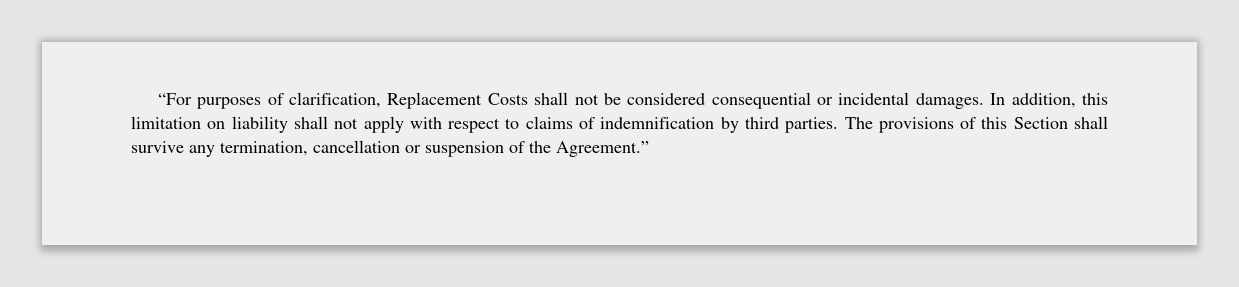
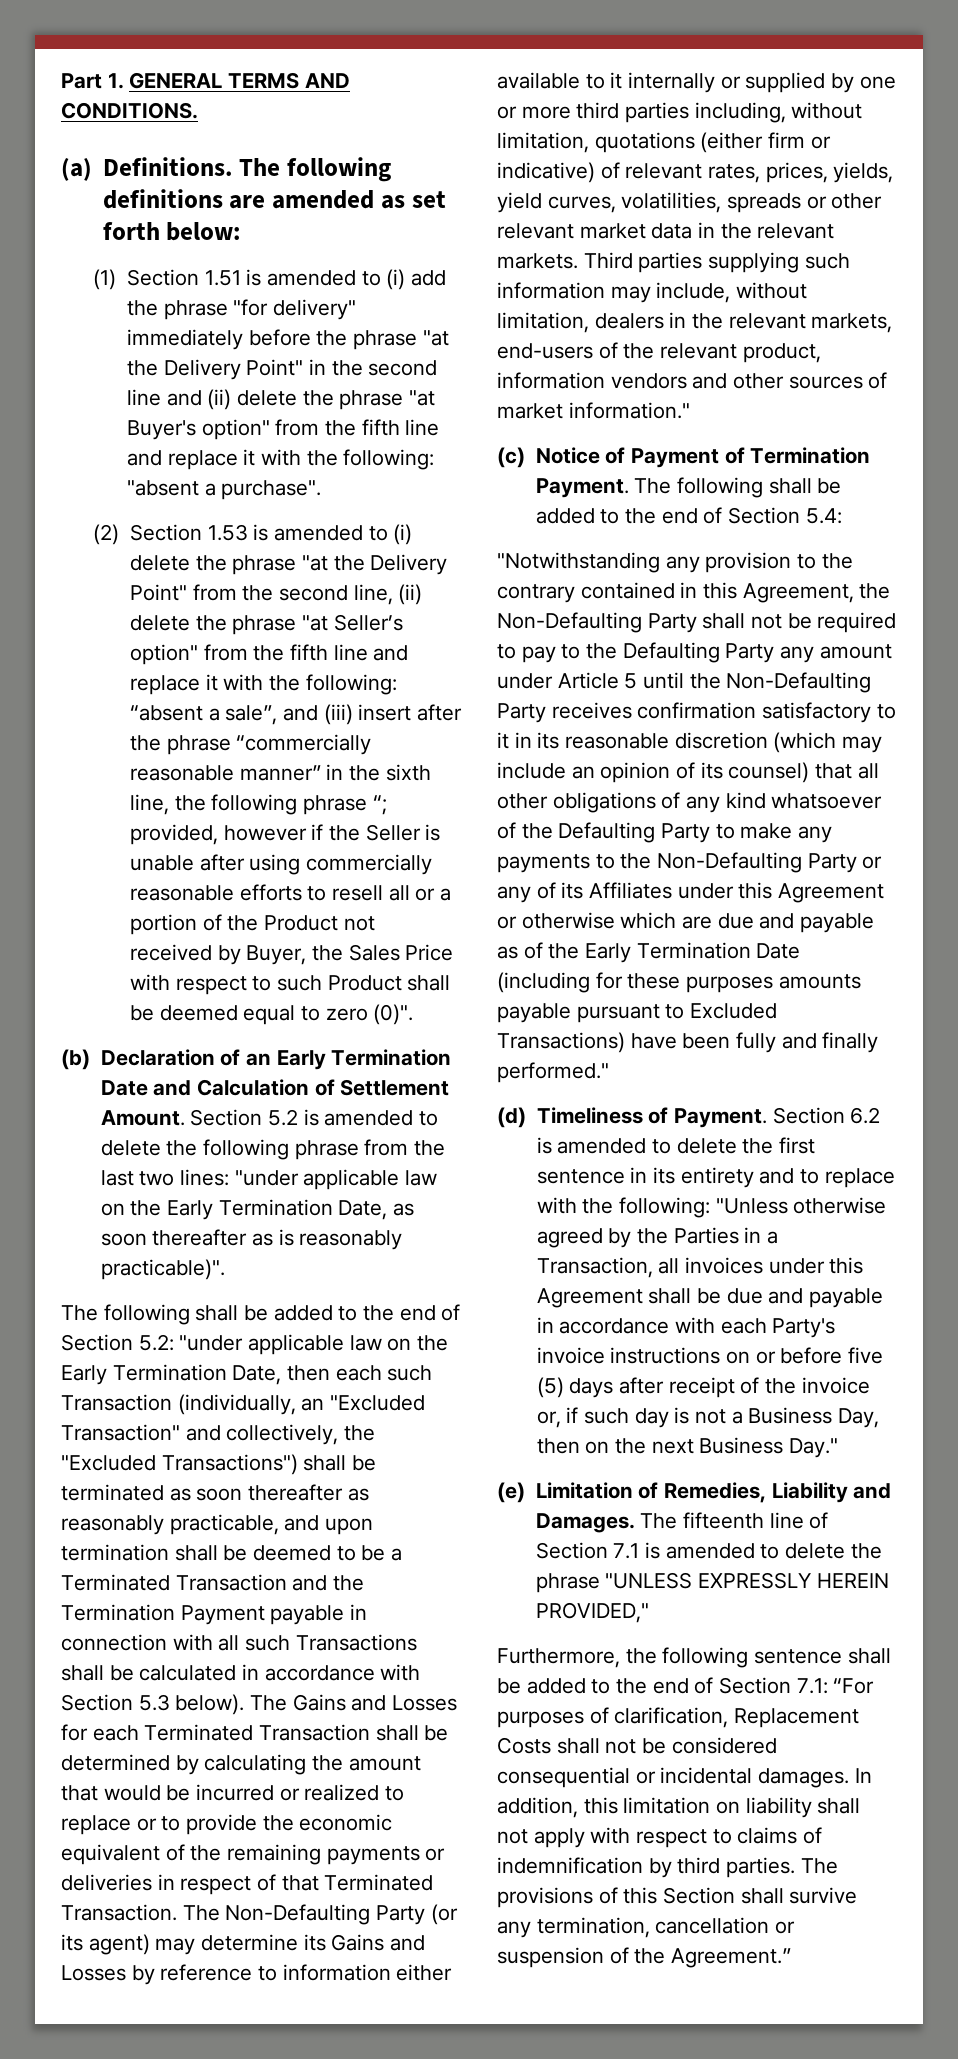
(157, 99) none -> [61,72,350,89] [61,102,198,119] [61,157,391,182] [102,189,446,209] [102,222,242,241] [93,269,446,290] [126,299,356,320] [126,329,449,350] [126,359,438,380] [126,389,435,410] [126,419,440,440] [126,449,435,470] [126,480,322,500] [93,524,413,545] [129,554,448,575] [129,584,423,605] [129,614,403,635] [129,644,409,665] [129,674,397,695] [129,704,462,725] [129,734,372,755] [129,764,431,781] [129,794,387,815] [129,824,441,845] [129,854,432,875] [129,884,451,901] [129,914,375,935] [129,944,454,965] [129,974,451,995] [129,1004,414,1025] [61,1049,452,1070] [100,1079,450,1096] [100,1109,438,1126] [100,1139,445,1160] [100,1169,437,1190] [100,1199,414,1220] [100,1229,403,1250] [100,1259,225,1280] [61,1304,461,1325] [61,1334,449,1355] [61,1364,433,1385] [61,1394,426,1415] [61,1424,376,1445] [61,1454,377,1475] [61,1484,369,1501] [61,1514,374,1535] [61,1544,403,1561] [61,1574,365,1591] [61,1604,368,1625] [61,1634,417,1651] [61,1664,421,1681] [61,1694,458,1715] [61,1724,449,1741] [61,1754,421,1775] [61,1784,405,1801] [61,1814,393,1835] [61,1844,446,1865] [61,1874,434,1895] [61,1904,458,1925] [61,1934,426,1955] [61,1964,453,1985] [497,72,896,93] [497,102,863,123] [497,132,831,153] [497,162,894,183] [497,192,883,213] [497,222,835,239] [497,252,850,273] [497,282,808,303] [497,312,893,333] [497,342,821,363] [497,372,888,389] [497,402,690,419] [497,447,871,468] [535,477,842,498] [535,507,842,524] [497,552,853,573] [497,582,891,603] [497,612,897,633] [497,642,892,663] [497,672,872,693] [497,702,896,723] [497,732,883,753] [497,762,879,783] [497,792,883,813] [497,822,833,843] [497,852,883,873] [497,882,885,903] [497,912,875,933] [497,942,801,963] [497,972,861,993] [497,1003,778,1023] [497,1032,879,1053] [497,1062,609,1083] [497,1107,881,1128] [536,1137,815,1154] [536,1167,895,1188] [536,1197,887,1218] [536,1227,778,1248] [536,1257,864,1278] [536,1288,883,1308] [536,1317,836,1338] [536,1347,883,1364] [536,1377,870,1398] [536,1407,879,1428] [536,1437,838,1458] [497,1482,892,1503] [535,1512,829,1533] [535,1542,882,1559] [535,1572,889,1593] [535,1602,649,1623] [497,1647,891,1668] [497,1677,828,1694] Part 1. GENERAL TERMS AND CONDITIONS. // (a) Definitions. The following definitions are amended as set forth below: // (1) Section 1.51 is amended to (i) add the phrase "for delivery" immediately before the phrase "at the Delivery Point" in the second line and (ii) delete the phrase "at Buyer's option" from the fifth line and replace it with the following: "absent a purchase". // (2) Section 1.53 is amended to (i) delete the phrase "at the Delivery Point" from the second line, (ii) delete the phrase "at Seller’s option" from the fifth line and replace it with the following: “absent a sale”, and (iii) insert after the phrase “commercially reasonable manner” in the sixth line, the following phrase “; provided, however if the Seller is unable after using commercially reasonable efforts to resell all or a portion of the Product not received by Buyer, the Sales Price with respect to such Product shall be deemed equal to zero (0)". // (b) Declaration of an Early Termination Date and Calculation of Settlement Amount. Section 5.2 is amended to delete the following phrase from the last two lines: "under applicable law on the Early Termination Date, as soon thereafter as is reasonably practicable)". // The following shall be added to the end of Section 5.2: "under applicable law on the Early Termination Date, then each such Transaction (individually, an "Excluded Transaction" and collectively, the "Excluded Transactions") shall be terminated as soon thereafter as reasonably practicable, and upon termination shall be deemed to be a Terminated Transaction and the Termination Payment payable in connection with all such Transactions shall be calculated in accordance with Section 5.3 below). The Gains and Losses for each Terminated Transaction shall be determined by calculating the amount that would be incurred or realized to replace or to provide the economic equivalent of the remaining payments or deliveries in respect of that Terminated Transaction. The Non-Defaulting Party (or its agent) may determine its Gains and Losses by reference to information either available to it internally or supplied by one or more third parties including, without limitation, quotations (either firm or indicative) of relevant rates, prices, yields, yield curves, volatilities, spreads or other relevant market data in the relevant markets. Third parties supplying such information may include, without limitation, dealers in the relevant markets, end-users of the relevant product, information vendors and other sources of market information." // (c) Notice of Payment of Termination Payment. The following shall be added to the end of Section 5.4: // "Notwithstanding any provision to the contrary contained in this Agreement, the Non-Defaulting Party shall not be required to pay to the Defaulting Party any amount under Article 5 until the Non-Defaulting Party receives confirmation satisfactory to it in its reasonable discretion (which may include an opinion of its counsel) that all other obligations of any kind whatsoever of the Defaulting Party to make any payments to the Non-Defaulting Party or any of its Affiliates under this Agreement or otherwise which are due and payable as of the Early Termination Date (including for these purposes amounts payable pursuant to Excluded Transactions) have been fully and finally performed." // (d) Timeliness of Payment. Section 6.2 is amended to delete the first sentence in its entirety and to replace with the following: "Unless otherwise agreed by the Parties in a Transaction, all invoices under this Agreement shall be due and payable in accordance with each Party's invoice instructions on or before five (5) days after receipt of the invoice or, if such day is not a Business Day, then on the next Business Day." // (e) Limitation of Remedies, Liability and Damages. The fifteenth line of Section 7.1 is amended to delete the phrase "UNLESS EXPRESSLY HEREIN PROVIDED," // Furthermore, the following sentence shall be added to the end of Section 7.1:

